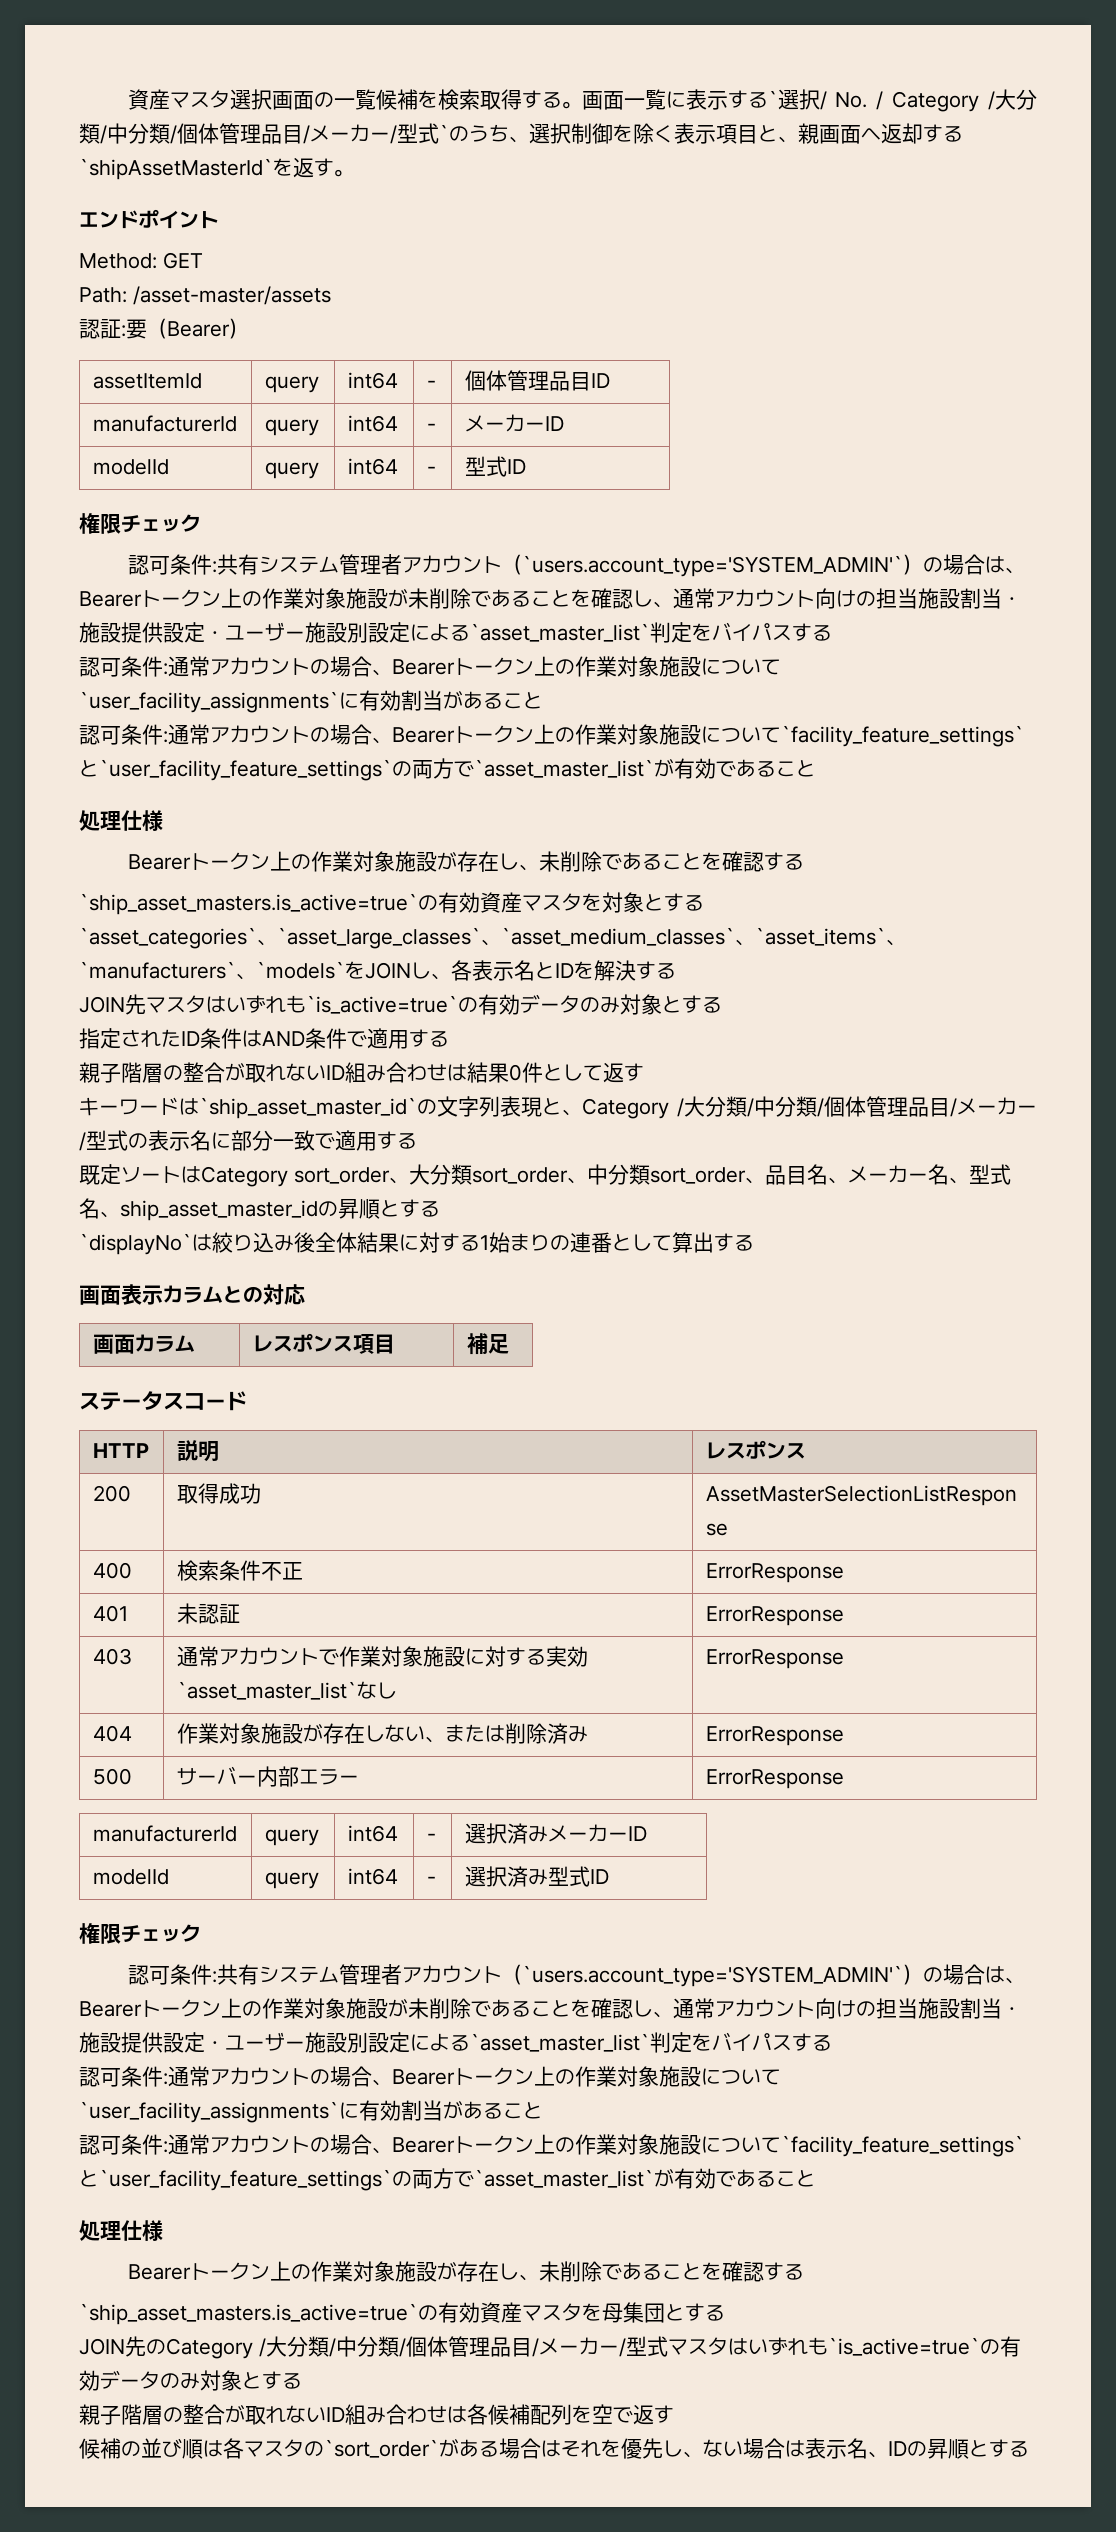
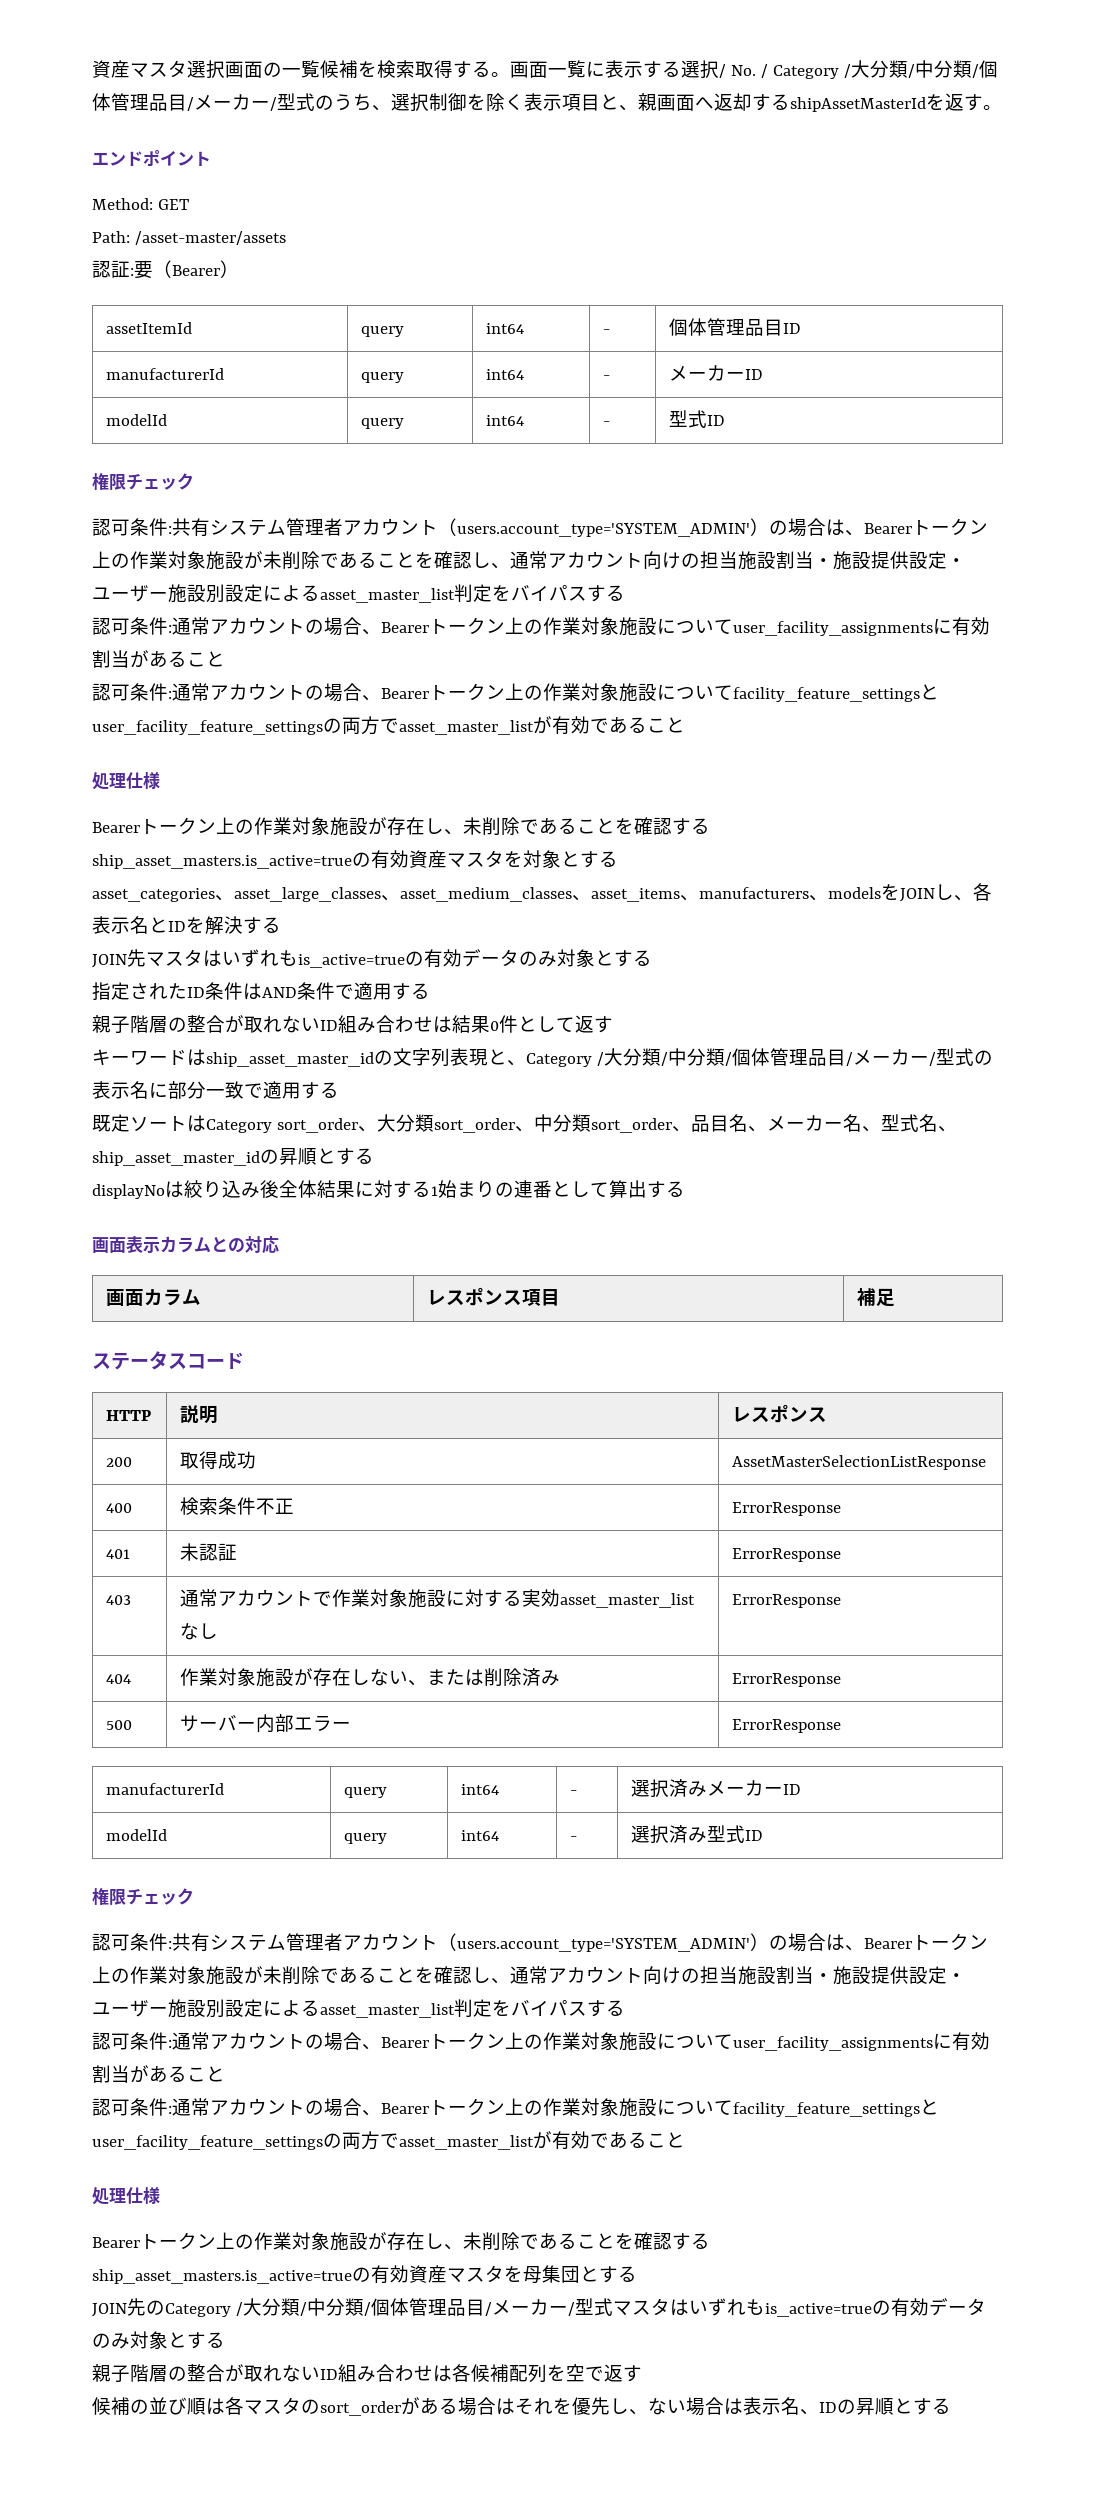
[767,90,778,107] ` -> (681, 69) none
[439,124,449,141] ` -> (315, 102) none
[79,158,273,180] `shipAssetMasterId` -> [790,97,926,112] shipAssetMasterId
[521,555,903,577] `users.account_type='SYSTEM_ADMIN'` -> [457,523,750,537] users.account_type='SYSTEM_ADMIN'
[470,623,650,642] `asset_master_list` -> [320,588,455,603] asset_master_list
[79,691,339,713] `user_facility_assignments` -> [733,621,933,636] user_facility_assignments
[781,725,1024,747] [79,758,654,781] `facility_feature_settings`と`user_facility_feature_settings`の両方で`asset_master_list` -> [733,684,939,702] [92,716,534,735] facility_feature_settingsとuser_facility_feature_settingsの両方でasset_master_list
[79,893,418,915] `ship_asset_masters.is_active=true` -> [92,854,352,869] ship_asset_masters.is_active=true
[79,927,906,949] [79,961,345,980] `asset_categories`、`asset_large_classes`、`asset_medium_classes`、`asset_items`、`manufacturers`、`models` -> [92,887,881,902] asset_categories、asset_large_classes、asset_medium_classes、asset_items、manufacturers、models
[306,995,458,1014] `is_active=true` -> [298,954,405,968] is_active=true
[199,1097,417,1119] `ship_asset_master_id` -> [206,1052,374,1067] ship_asset_master_id
[79,1233,192,1255] `displayNo` -> [92,1184,165,1199] displayNo
[176,1681,357,1700] `asset_master_list` -> [560,1593,696,1608] asset_master_list
[521,1965,903,1987] `users.account_type='SYSTEM_ADMIN'` -> [457,1938,750,1952] users.account_type='SYSTEM_ADMIN'
[470,2033,650,2052] `asset_master_list` -> [320,2003,455,2018] asset_master_list
[79,2101,339,2123] `user_facility_assignments` -> [733,2036,933,2051] user_facility_assignments
[781,2135,1024,2157] [79,2168,654,2191] `facility_feature_settings`と`user_facility_feature_settings`の両方で`asset_master_list` -> [733,2099,939,2117] [92,2131,534,2150] facility_feature_settingsとuser_facility_feature_settingsの両方でasset_master_list
[79,2303,418,2325] `ship_asset_masters.is_active=true` -> [92,2269,352,2284] ship_asset_masters.is_active=true
[827,2337,980,2356] `is_active=true` -> [764,2303,872,2317] is_active=true
[324,2439,439,2458] `sort_order` -> [320,2401,401,2416] sort_order

